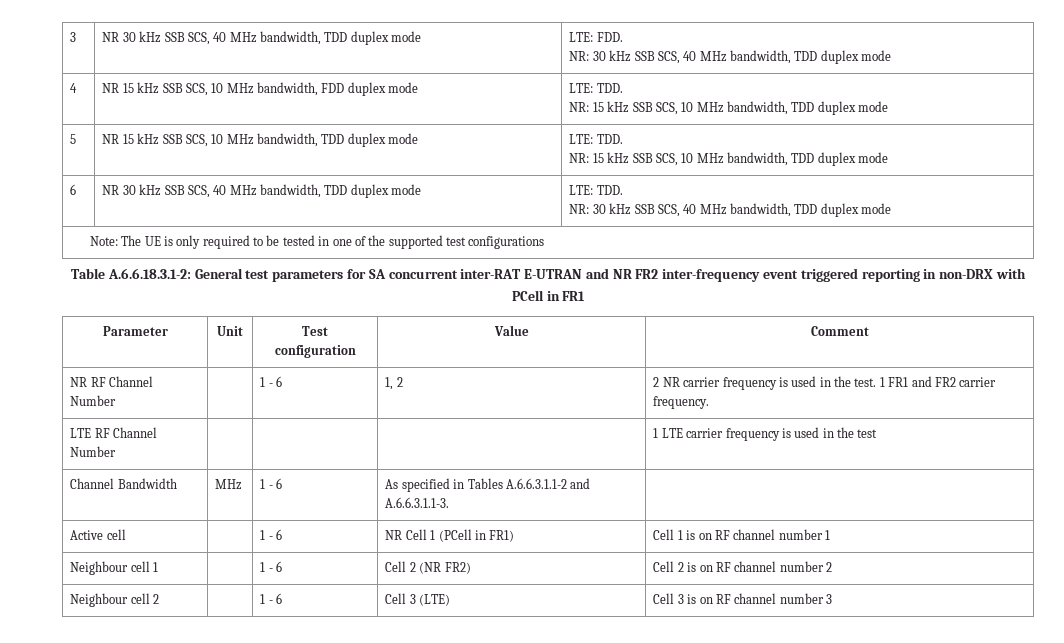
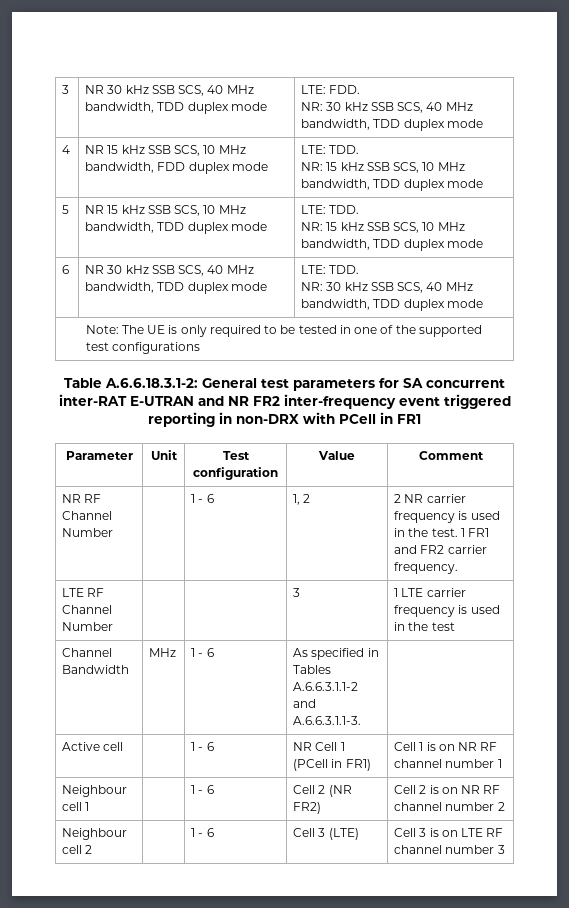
(117, 451) none -> [293,588,301,597] 3
(712, 536) none -> [458,742,478,751] NR
(713, 568) none -> [461,785,481,794] NR
(713, 600) none -> [461,828,484,837] LTE

